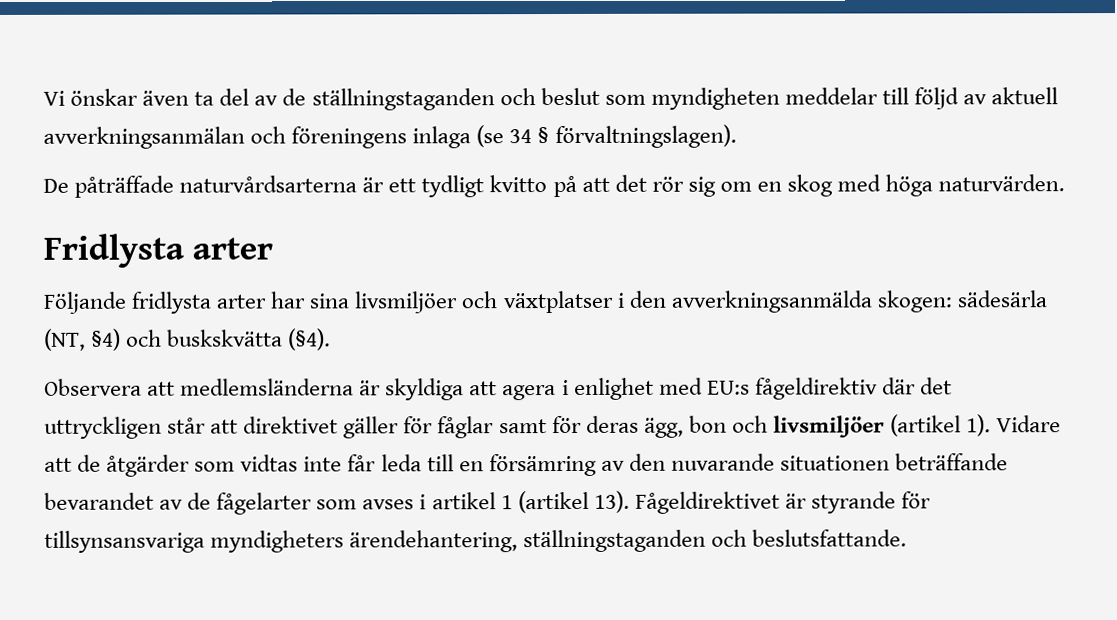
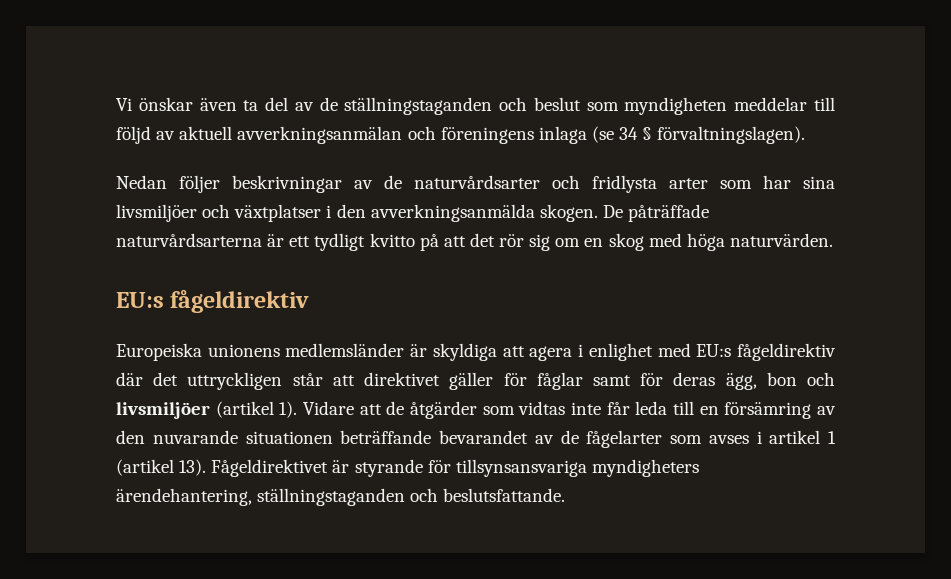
(737, 136) none -> [116,175,835,193] [116,204,598,222] Nedan följer beskrivningar av de naturvårdsarter och fridlysta arter som har sina livsmiljöer och växtplatser i den avverkningsanmälda skogen.
[43,233,274,268] [43,290,1047,314] [44,328,332,351] [44,378,355,396] Fridlysta arter // Följande fridlysta arter har sina livsmiljöer och växtplatser i den avverkningsanmälda skogen: sädesärla (NT, §4) och buskskvätta (§4). // Observera att medlemsländerna -> [116,289,310,313] [116,343,405,361] EU:s fågeldirektiv // Europeiska unionens medlemsländer

